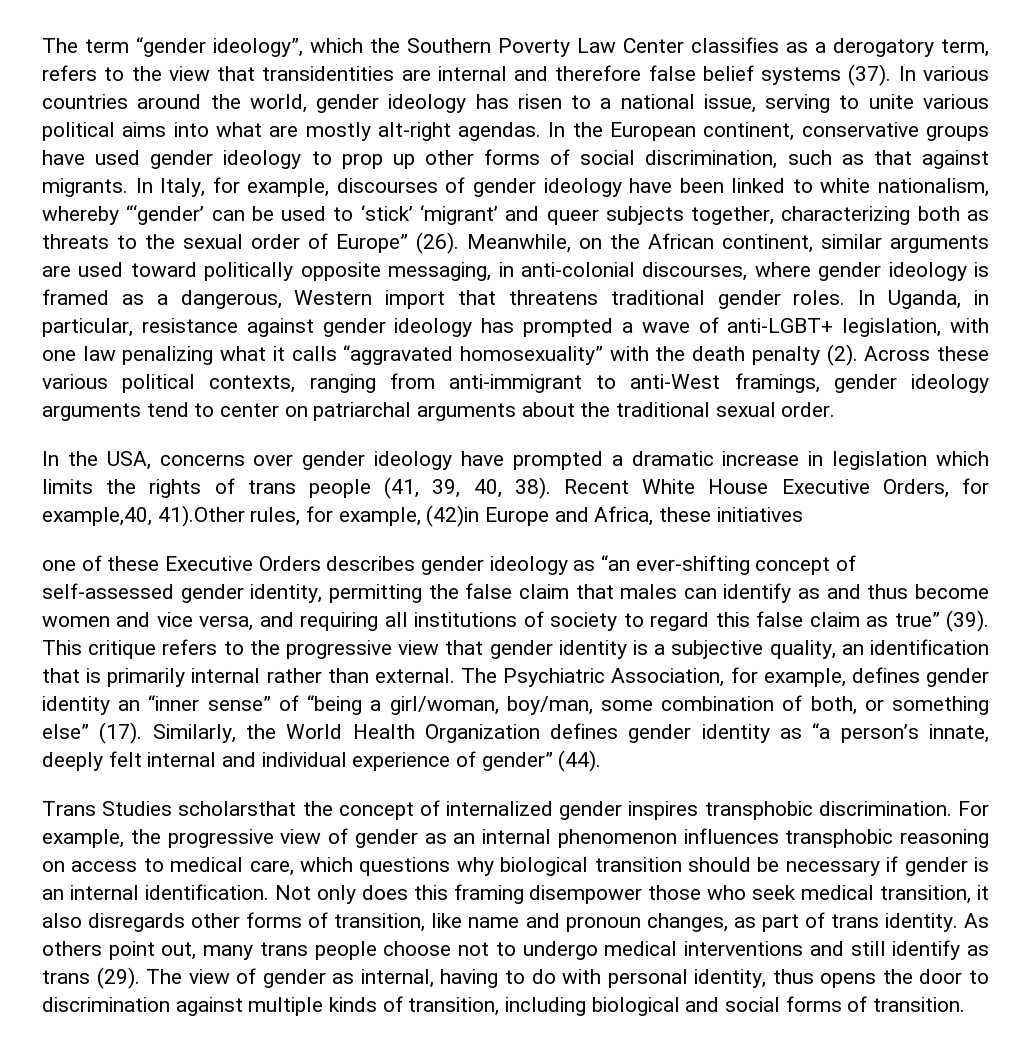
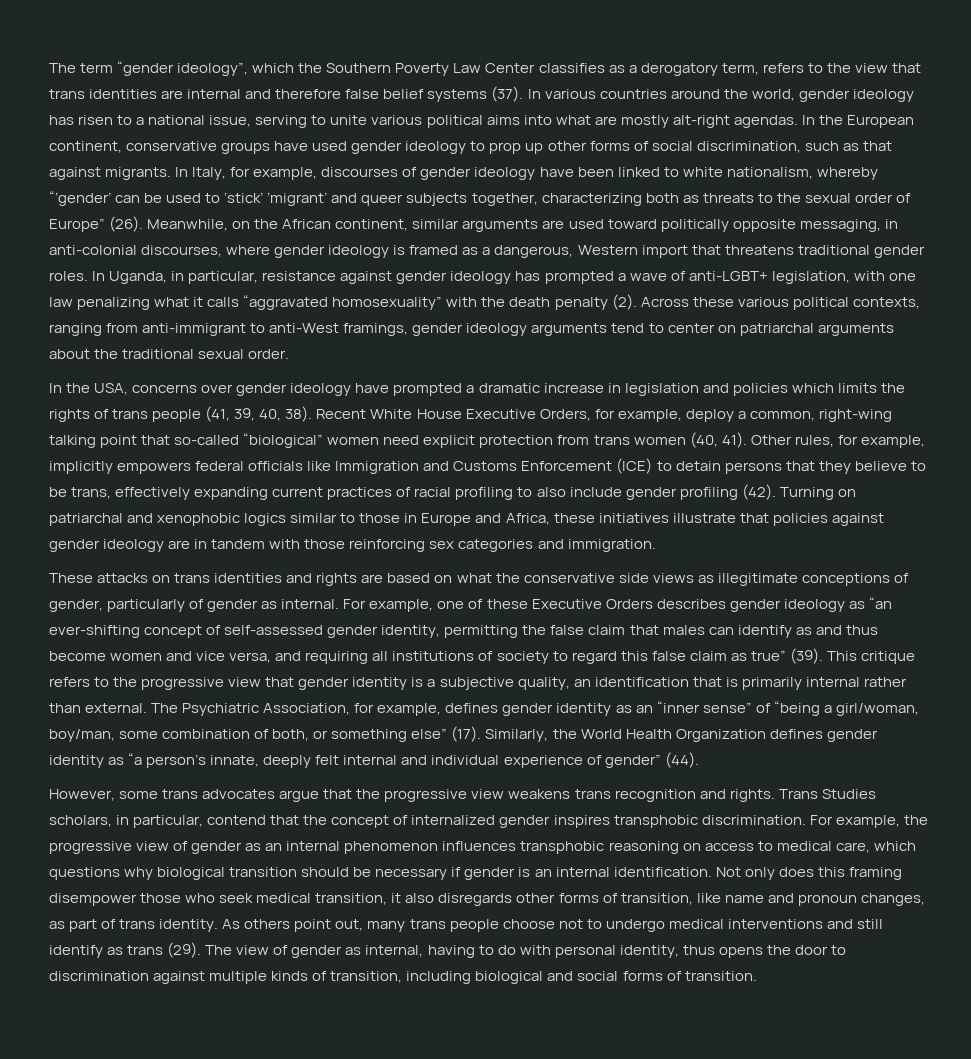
[262,66,395,81] transidentities -> [49,89,158,99] trans identities
(928, 460) none -> [702,383,788,396] and policies
[42,505,480,527] example,40, 41).Other rules, for example, (42)in -> [617,409,892,422] [49,432,925,448] [49,458,926,474] [49,484,856,500] [49,513,418,526] example, deploy a common, right-wing talking point that so-called “biological” women need explicit protection from trans women (40, 41). Other rules, for example, implicitly empowers federal officials like Immigration and Customs Enforcement (ICE) to detain persons that they believe to be trans, effectively expanding current practices of racial profiling to also include gender profiling (42). Turning on patriarchal and xenophobic logics similar to those in
(803, 514) // -> [672,513,884,526] [49,539,656,552] [49,573,909,586] [49,599,434,612] illustrate that policies against gender ideology are in tandem with those reinforcing sex categories and immigration. // These attacks on trans identities and rights are based on what the conservative side views as illegitimate conceptions of gender, particularly of gender as internal. For example,
(110, 705) none -> [615,705,632,713] as
[42,801,297,816] Trans Studies scholarsthat -> [49,789,876,802] [49,815,300,828] However, some trans advocates argue that the progressive view weakens trans recognition and rights. Trans Studies scholars, in particular, contend that

